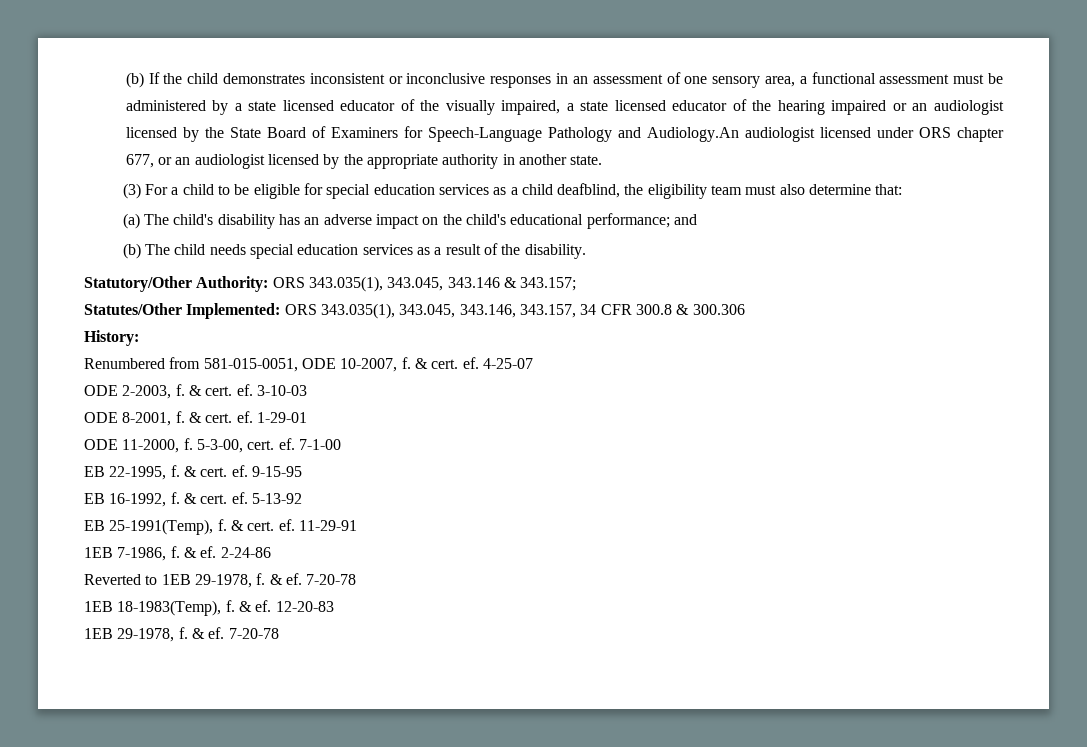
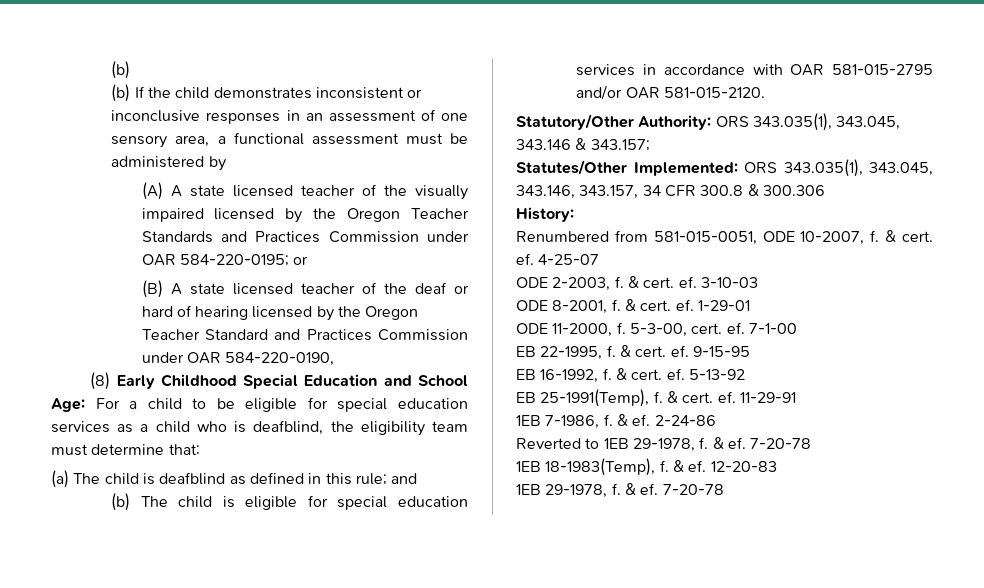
[125,72,144,88] (b) -> [111,61,131,79] [111,84,131,102] (b) // (b)
[234,100,396,111] a state licensed educator -> [141,182,355,200] // (A) A state licensed teacher
[501,99,1005,115] [125,126,1005,142] [125,154,603,169] [122,183,141,199] impaired, a state licensed educator of the hearing impaired or an audiologist licensed by the State Board of Examiners for Speech-Language Pathology and Audiology.An audiologist licensed under ORS chapter 677, or an audiologist licensed by the appropriate authority in another state. // (3) -> [141,208,469,223] [141,231,469,243] [141,254,309,266] [141,280,469,298] [141,305,419,321] [141,329,469,341] [141,352,335,366] [90,372,469,390] [51,398,85,412] impaired licensed by the Oregon Teacher Standards and Practices Commission under OAR 584-220-0195; or // (B) A state licensed teacher of the deaf or hard of hearing licensed by the Oregon Teacher Standard and Practices Commission under OAR 584-220-0190, // (8) Early Childhood Special Education and School Age:
(553, 189) none -> [196,421,247,433] who is
[779,184,805,195] also -> (88, 450) none
[173,213,697,229] [122,243,586,259] child's disability has an adverse impact on the child's educational performance; and // (b) The child needs special education services as a result of the disability. -> [104,472,418,485] [111,493,469,511] [576,64,933,76] [576,85,765,100] child is deafblind as defined in this rule; and // (b) The child is eligible for special education services in accordance with OAR 581-015-2795 and/or OAR 581-015-2120.

